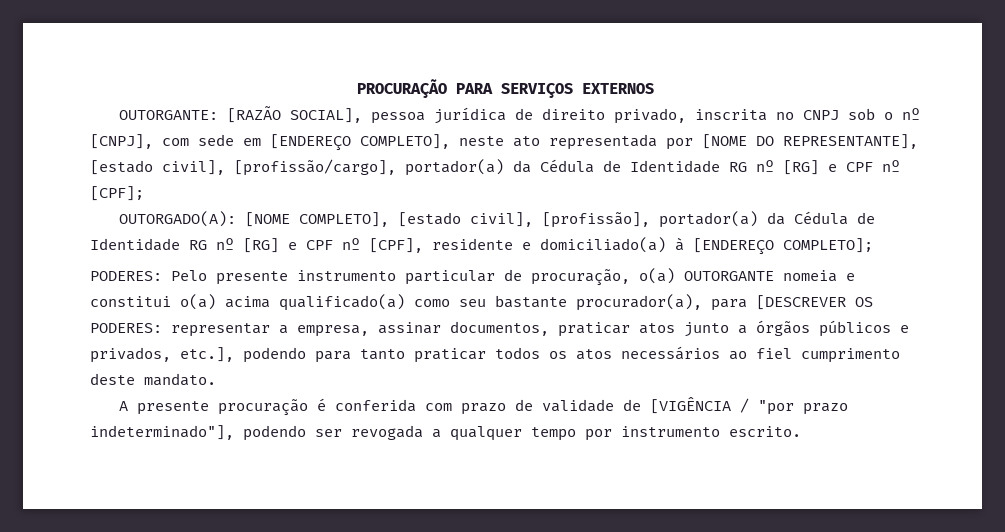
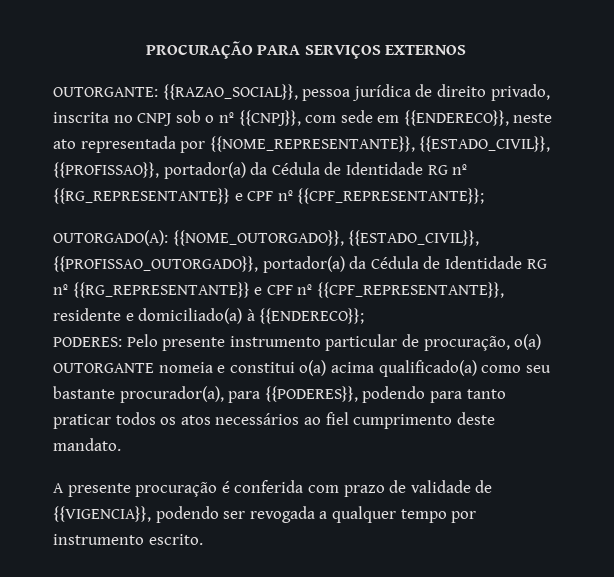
[226,106,362,123] [RAZÃO SOCIAL], -> [162,84,298,100] {{RAZAO_SOCIAL}},
[90,134,153,149] [CNPJ], -> [238,110,301,126] {{CNPJ}},
[270,134,450,151] [ENDEREÇO COMPLETO], -> [403,110,509,126] {{ENDERECO}},
[702,134,918,149] [90,159,900,176] [90,186,144,201] [NOME DO REPRESENTANTE], [estado civil], [profissão/cargo], portador(a) da Cédula de Identidade RG nº [RG] e CPF nº [CPF]; -> [209,136,551,152] [53,162,468,179] [53,188,485,204] {{NOME_REPRESENTANTE}}, {{ESTADO_CIVIL}}, {{PROFISSAO}}, portador(a) da Cédula de Identidade RG nº {{RG_REPRESENTANTE}} e CPF nº {{CPF_REPRESENTANTE}};
[244,211,875,228] [90,238,423,253] [NOME COMPLETO], [estado civil], [profissão], portador(a) da Cédula de Identidade RG nº [RG] e CPF nº [CPF], -> [172,230,480,246] [53,256,547,273] [53,282,504,298] {{NOME_OUTORGADO}}, {{ESTADO_CIVIL}}, {{PROFISSAO_OUTORGADO}}, portador(a) da Cédula de Identidade RG nº {{RG_REPRESENTANTE}} e CPF nº {{CPF_REPRESENTANTE}},
[693,238,873,255] [ENDEREÇO COMPLETO]; -> [259,308,365,324] {{ENDERECO}};
[756,295,873,310] [90,320,909,337] [90,347,234,363] [DESCREVER OS PODERES: representar a empresa, assinar documentos, praticar atos junto a órgãos públicos e privados, etc.], -> [264,386,358,402] {{PODERES}},
[649,397,848,415] [90,425,234,440] [VIGÊNCIA / "por prazo indeterminado"], -> [53,506,151,522] {{VIGENCIA}},

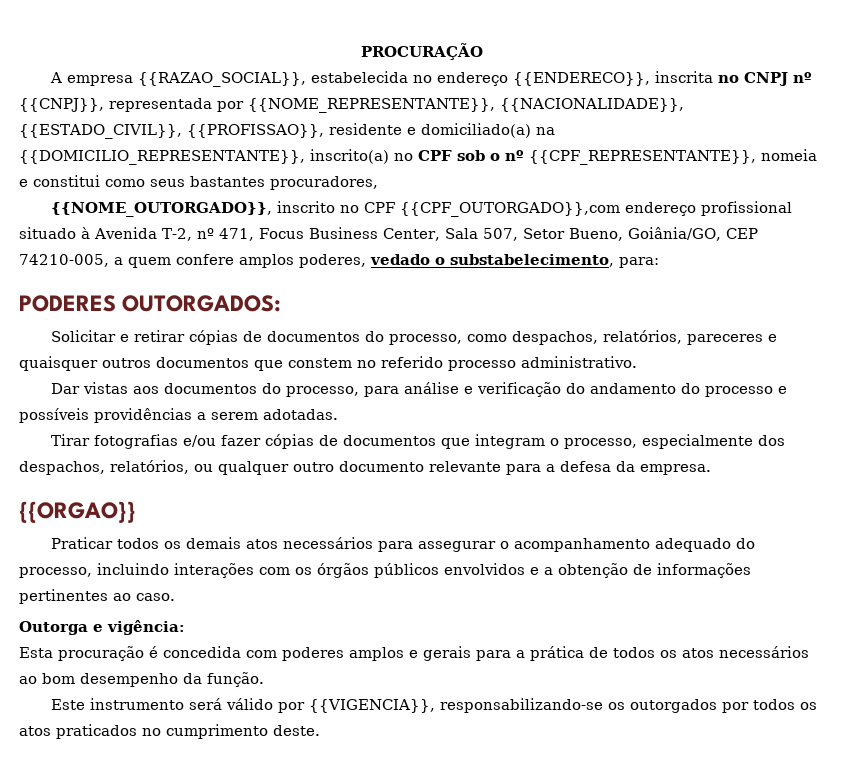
[257,44,467,59] [53,84,550,101] [53,110,553,126] [53,136,551,153] [53,162,468,179] [53,188,485,204] [53,230,480,246] [53,256,547,273] [53,282,504,298] [53,308,365,324] [53,334,542,351] [53,360,551,377] [53,386,506,403] [53,414,111,429] PARA SERVIÇOS EXTERNOS // OUTORGANTE: {{RAZAO_SOCIAL}}, pessoa jurídica de direito privado, inscrita no CNPJ sob o nº {{CNPJ}}, com sede em {{ENDERECO}}, neste ato representada por {{NOME_REPRESENTANTE}}, {{ESTADO_CIVIL}}, {{PROFISSAO}}, portador(a) da Cédula de Identidade RG nº {{RG_REPRESENTANTE}} e CPF nº {{CPF_REPRESENTANTE}}; // OUTORGADO(A): {{NOME_OUTORGADO}}, {{ESTADO_CIVIL}}, {{PROFISSAO_OUTORGADO}}, portador(a) da Cédula de Identidade RG nº {{RG_REPRESENTANTE}} e CPF nº {{CPF_REPRESENTANTE}}, residente e domiciliado(a) à {{ENDERECO}}; // PODERES: Pelo presente instrumento particular de procuração, o(a) OUTORGANTE nomeia e constitui o(a) acima qualificado(a) como seu bastante procurador(a), para {{PODERES}}, podendo para tanto praticar -> [49,71,812,87] [19,98,684,113] [19,123,555,139] [19,149,817,165] [19,175,378,190] [50,201,792,217] [19,227,758,241] [19,254,659,268] [19,295,282,312] [50,330,777,345] [19,356,637,371] [50,382,787,397] [19,408,338,423] [50,434,785,449] [19,460,711,475] [19,501,136,523] [50,537,755,552] [19,563,751,578] [19,589,175,604] [19,620,185,635] [19,646,608,661] // A empresa {{RAZAO_SOCIAL}}, estabelecida no endereço {{ENDERECO}}, inscrita no CNPJ nº {{CNPJ}}, representada por {{NOME_REPRESENTANTE}}, {{NACIONALIDADE}}, {{ESTADO_CIVIL}}, {{PROFISSAO}}, residente e domiciliado(a) na {{DOMICILIO_REPRESENTANTE}}, inscrito(a) no CPF sob o nº {{CPF_REPRESENTANTE}}, nomeia e constitui como seus bastantes procuradores, // {{NOME_OUTORGADO}}, inscrito no CPF {{CPF_OUTORGADO}},com endereço profissional situado à Avenida T-2, nº 471, Focus Business Center, Sala 507, Setor Bueno, Goiânia/GO, CEP 74210-005, a quem confere amplos poderes, vedado o substabelecimento, para: // PODERES OUTORGADOS: // Solicitar e retirar cópias de documentos do processo, como despachos, relatórios, pareceres e quaisquer outros documentos que constem no referido processo administrativo. // Dar vistas aos documentos do processo, para análise e verificação do andamento do processo e possíveis providências a serem adotadas. // Tirar fotografias e/ou fazer cópias de documentos que integram o processo, especialmente dos despachos, relatórios, ou qualquer outro documento relevante para a defesa da empresa. // {{ORGAO}} // Praticar todos os demais atos necessários para assegurar o acompanhamento adequado do processo, incluindo interações com os órgãos públicos envolvidos e a obtenção de informações pertinentes ao caso. // Outorga e vigência: // Esta procuração é concedida com poderes amplos e gerais para a prática de
[325,412,495,429] [53,438,121,451] [53,480,493,497] [53,506,477,523] [53,534,203,545] fiel cumprimento deste mandato. // A presente procuração é conferida com prazo de validade de {{VIGENCIA}}, podendo ser revogada a qualquer tempo por instrumento escrito. -> [42,672,264,687] [50,698,817,713] [19,724,320,739] bom desempenho da função. // Este instrumento será válido por {{VIGENCIA}}, responsabilizando-se os outorgados por todos os atos praticados no cumprimento deste.

